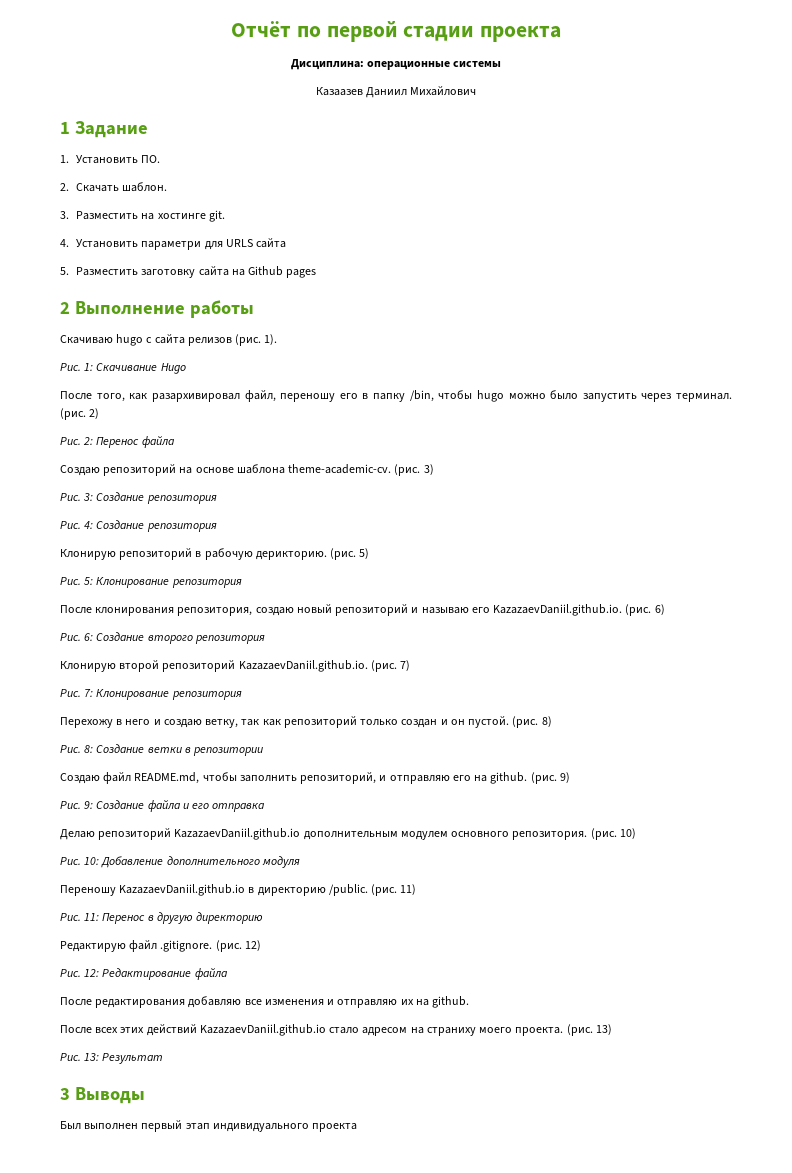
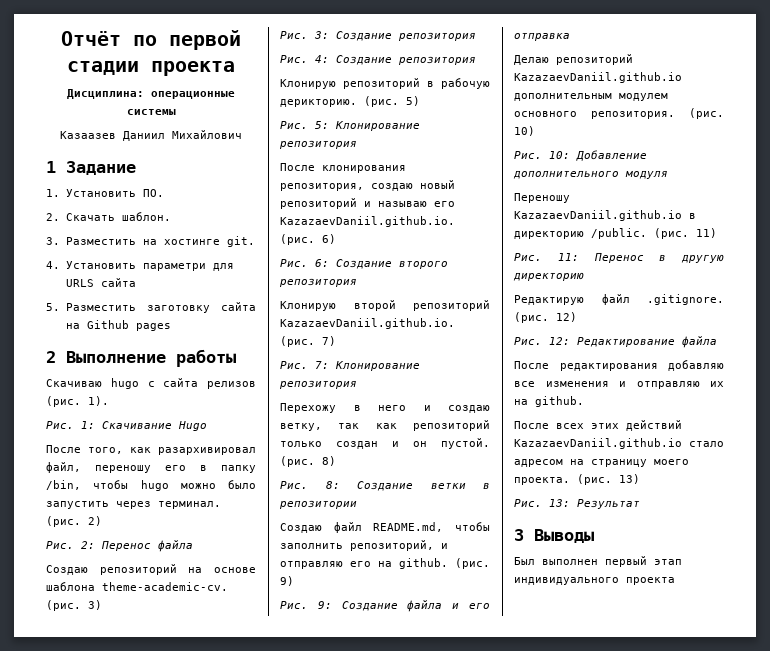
[426,1027,476,1036] страниху -> [591,459,647,467] страницу

